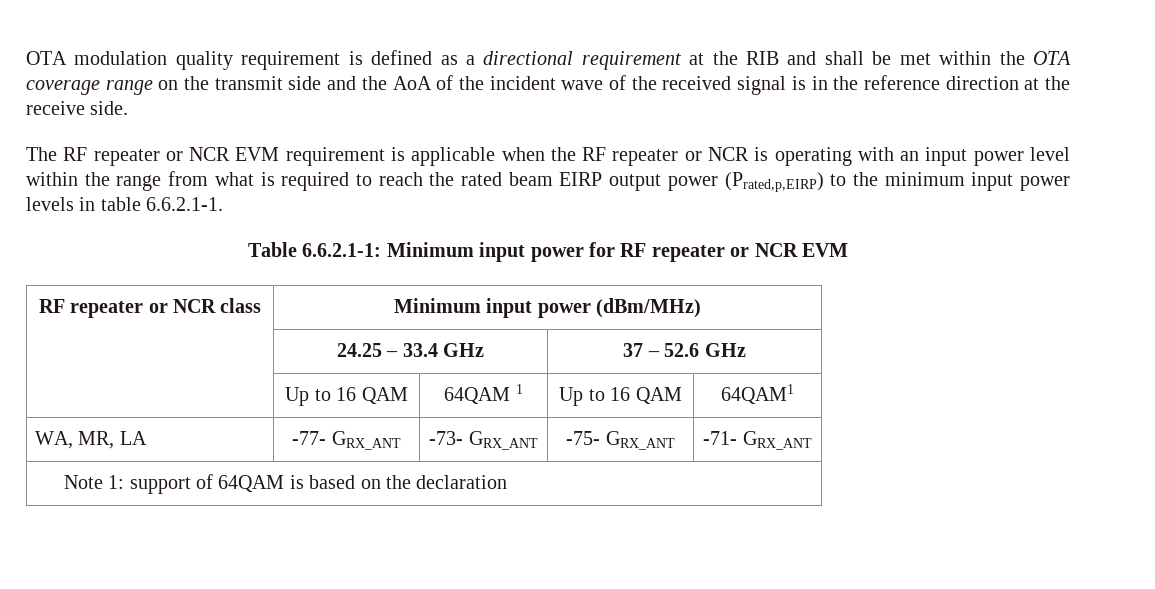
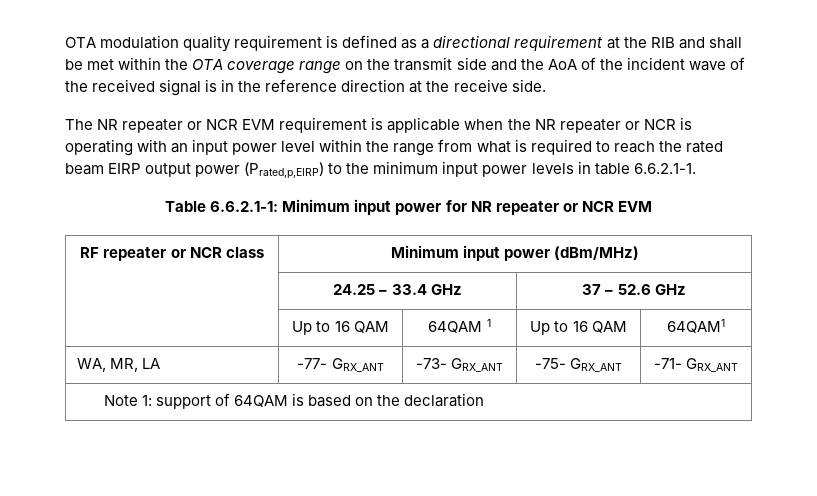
[63,147,88,161] RF -> [97,119,119,130] NR
[582,147,607,161] RF -> [534,119,556,130] NR
[620,243,647,257] RF -> [470,201,492,212] NR

